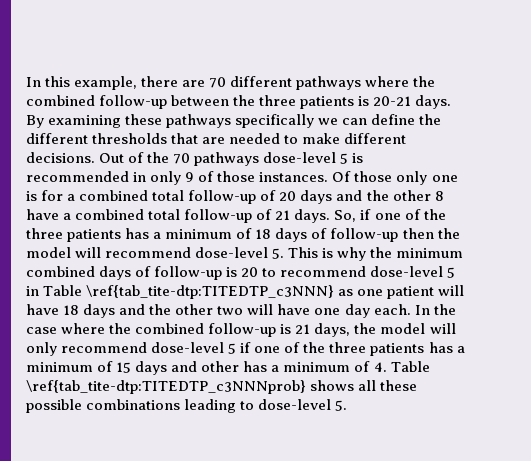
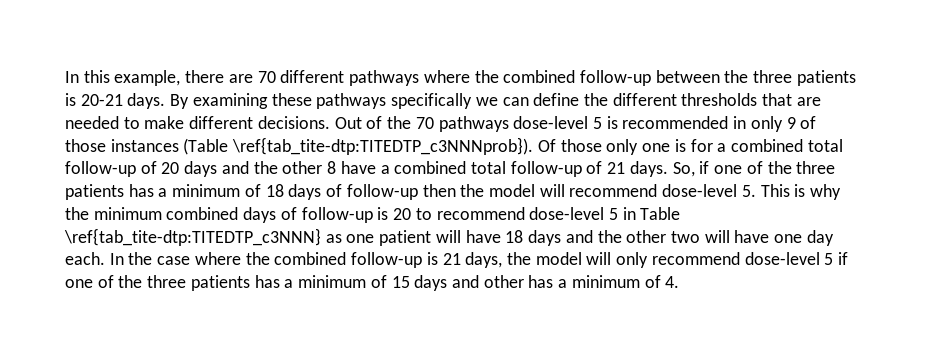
[259,172,329,182] instances. -> [110,137,534,155] instances (Table \ref{tab_tite-dtp:TITEDTP_c3NNNprob}).
[390,361,430,372] [26,380,418,394] [26,399,348,413] Table \ref{tab_tite-dtp:TITEDTP_c3NNNprob} shows all these possible combinations leading to dose-level 5. -> (680, 282) none

